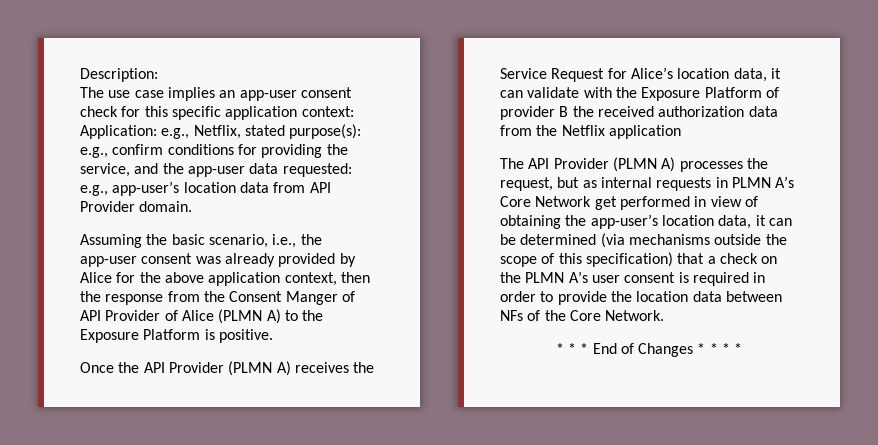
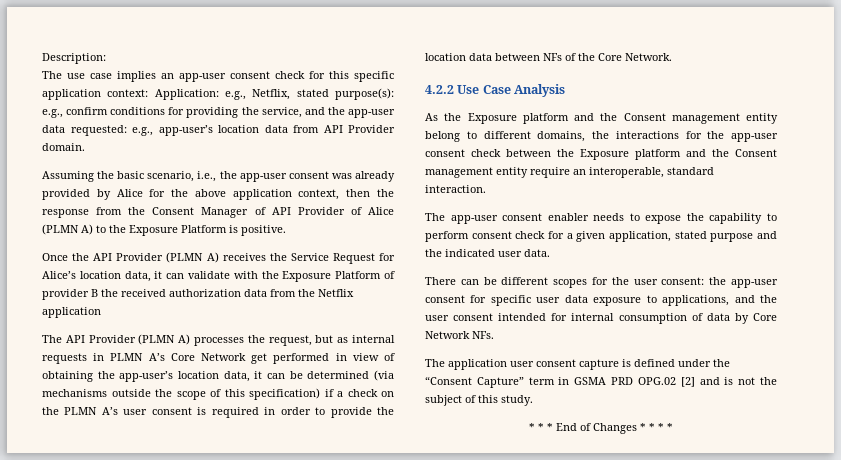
[285,291,338,305] Manger -> [201,207,249,218] Manager
[677,253,705,264] that -> [324,389,334,397] if
(665, 315) none -> [425,84,566,97] [425,113,778,124] [425,131,778,142] [425,149,777,160] [425,167,714,178] [425,185,486,193] [425,213,777,224] [425,231,777,242] [425,249,550,257] [425,277,778,288] [425,295,777,306] [425,313,777,324] [425,331,494,339] [425,359,730,370] [425,376,777,388] [425,395,533,406] // 4.2.2 Use Case Analysis // As the Exposure platform and the Consent management entity belong to different domains, the interactions for the app-user consent check between the Exposure platform and the Consent management entity require an interoperable, standard interaction. // The app-user consent enabler needs to expose the capability to perform consent check for a given application, stated purpose and the indicated user data. // There can be different scopes for the user consent: the app-user consent for specific user data exposure to applications, and the user consent intended for internal consumption of data by Core Network NFs. // The application user consent capture is defined under the “Consent Capture” term in GSMA PRD OPG.02 [2] and is not the subject of this study.

